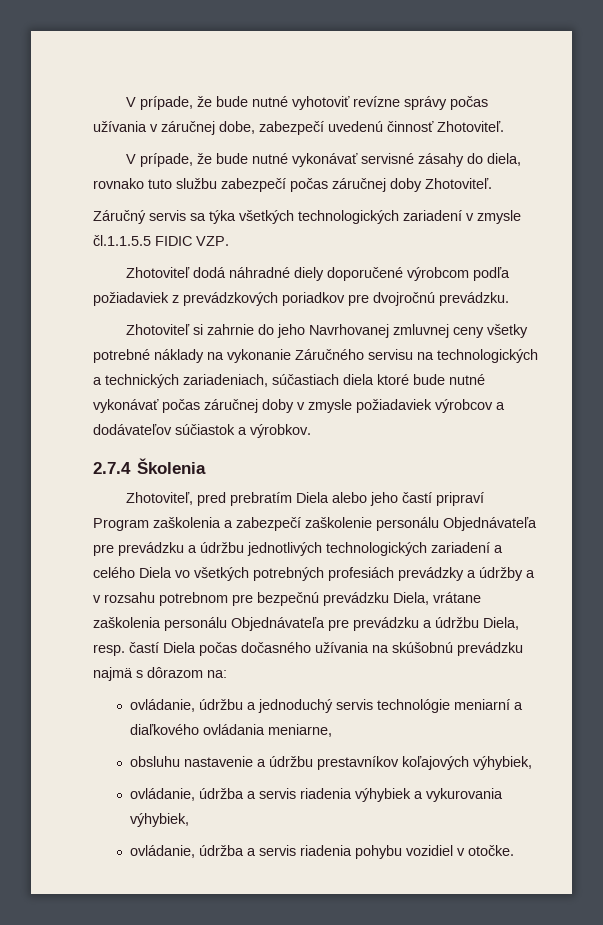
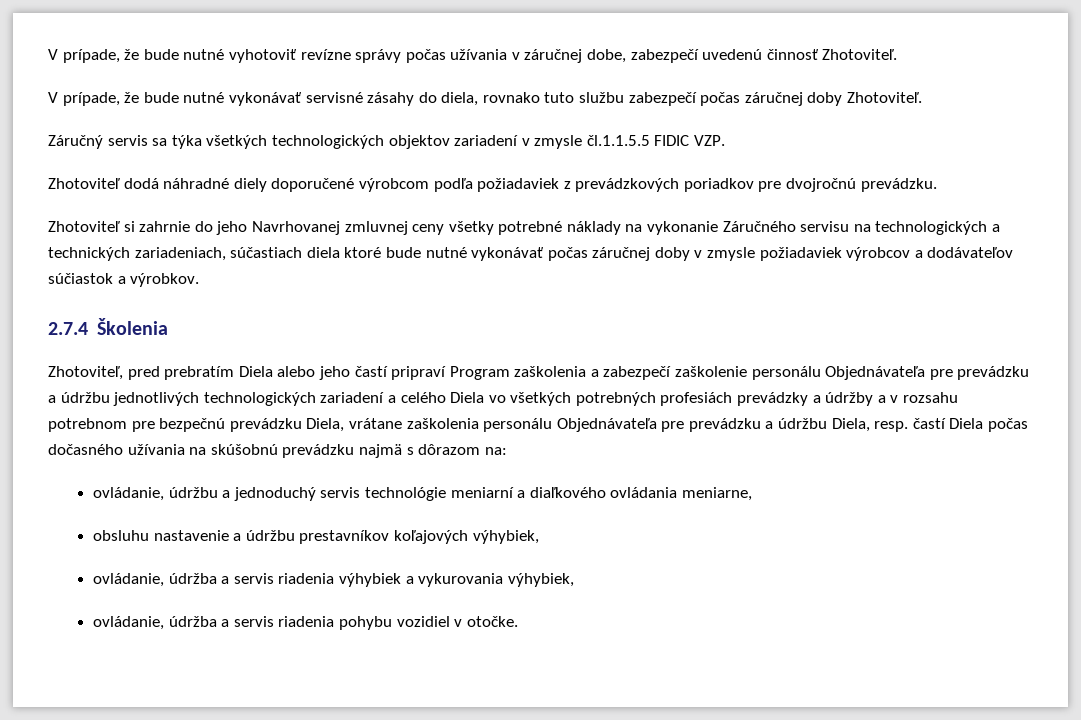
(399, 217) none -> [388,135,450,149] objektov

